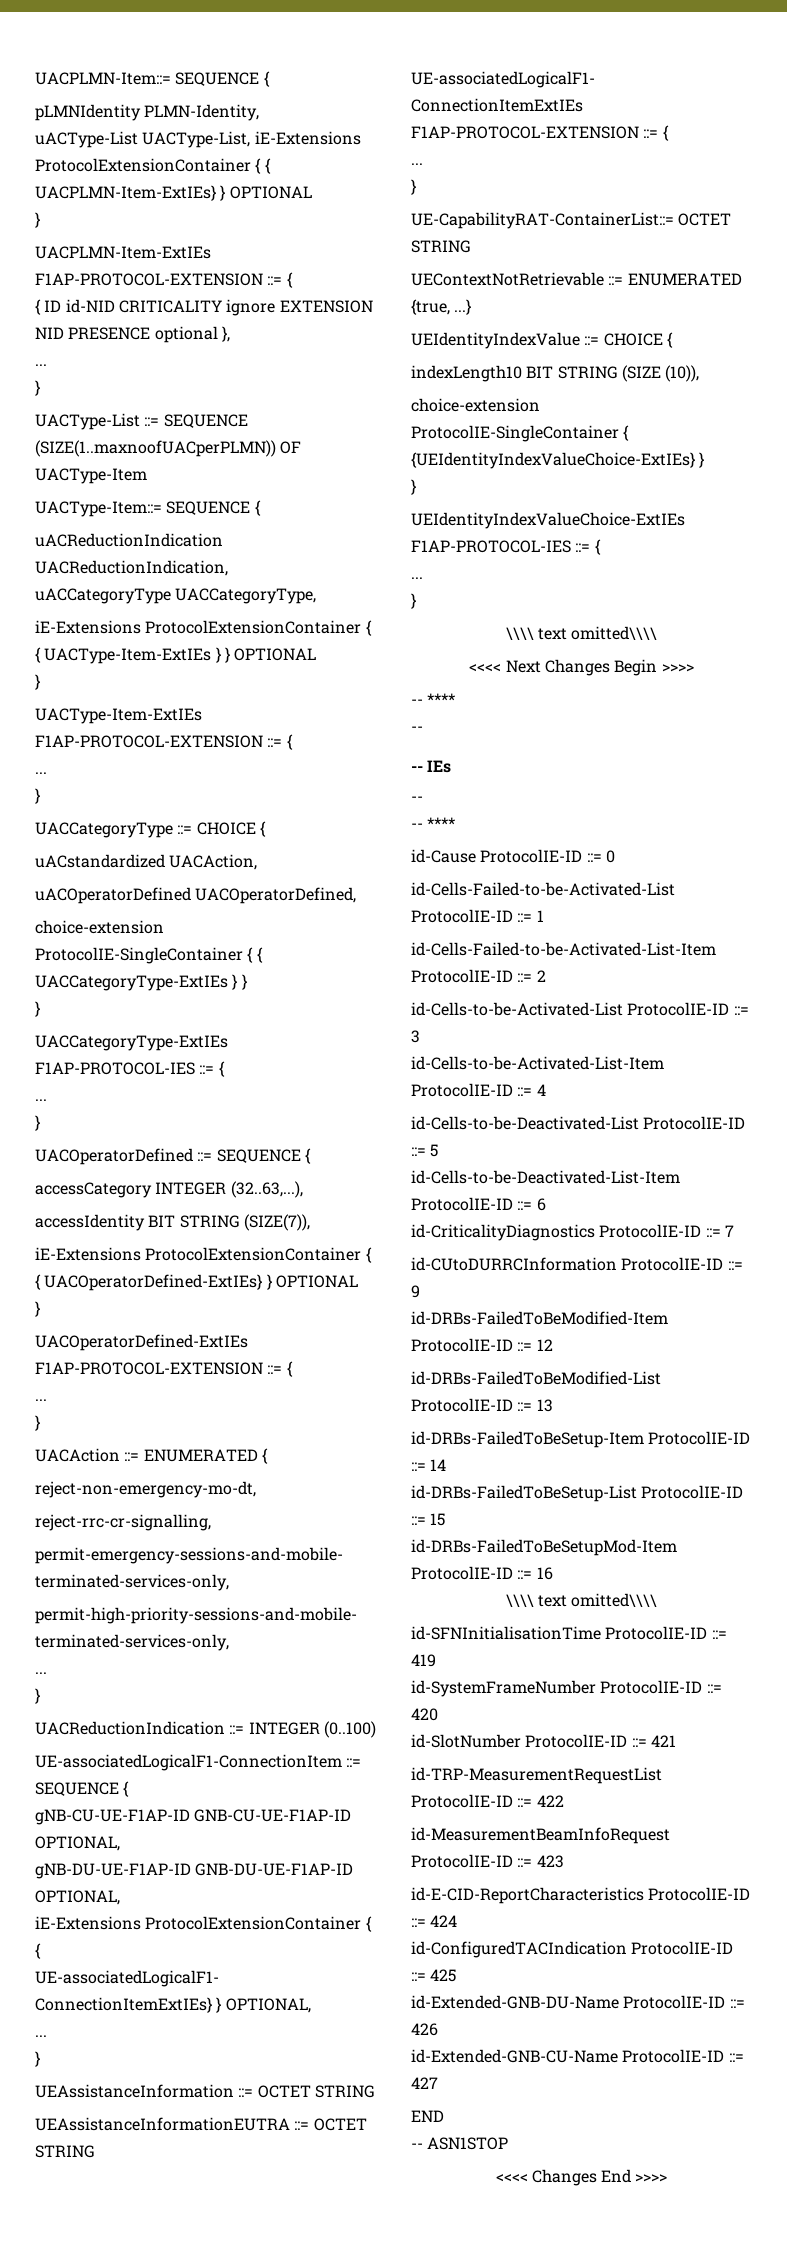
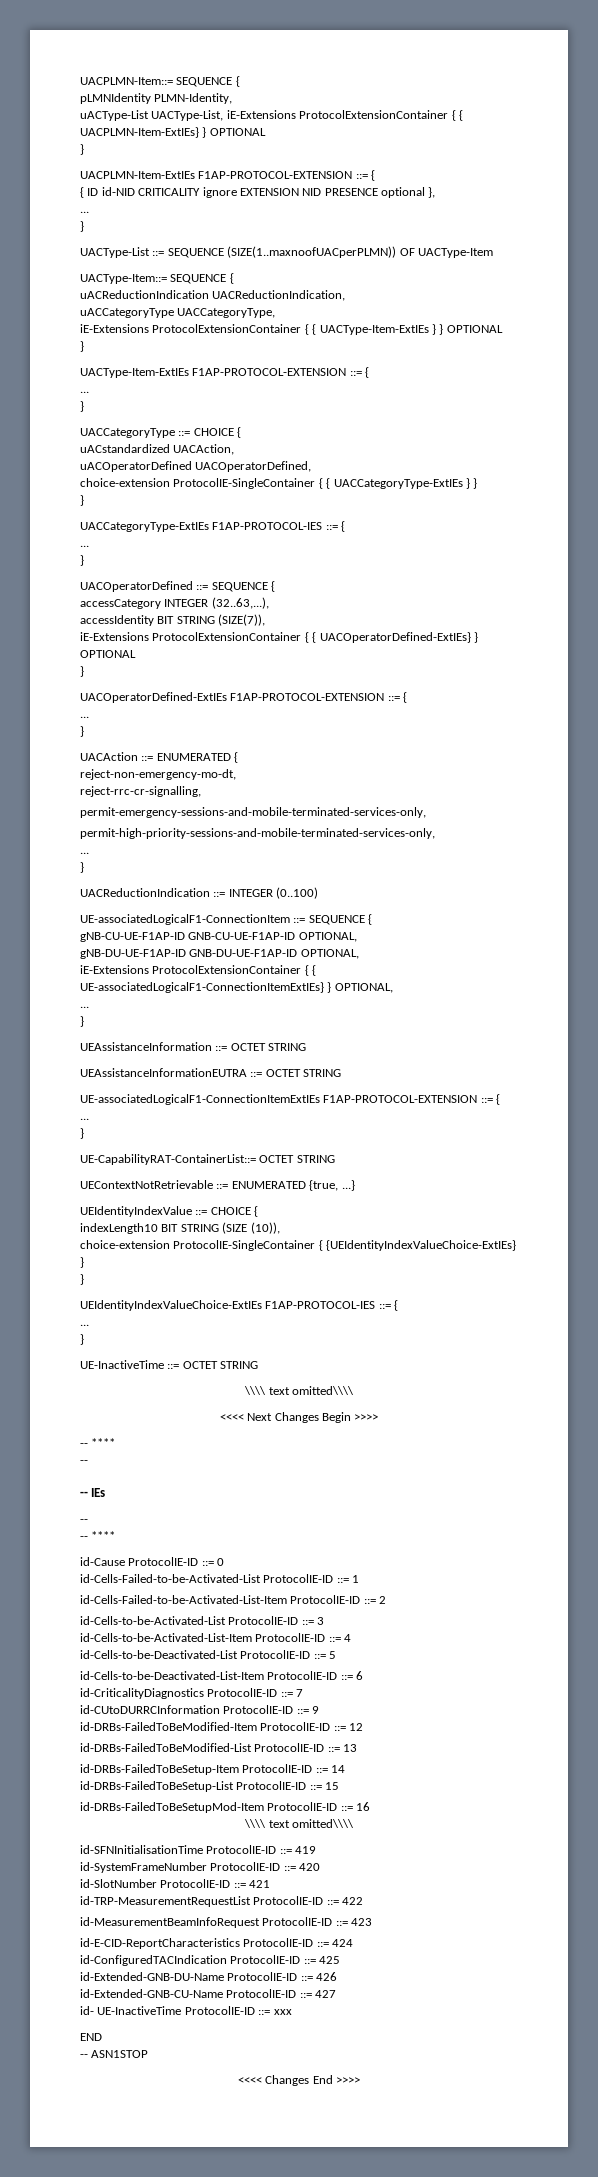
(416, 601) none -> [80,1360,259,1369] // UE-InactiveTime ::= OCTET STRING
(438, 2083) none -> [80,2006,292,2015] // id- UE-InactiveTime ProtocolIE-ID ::= xxx

